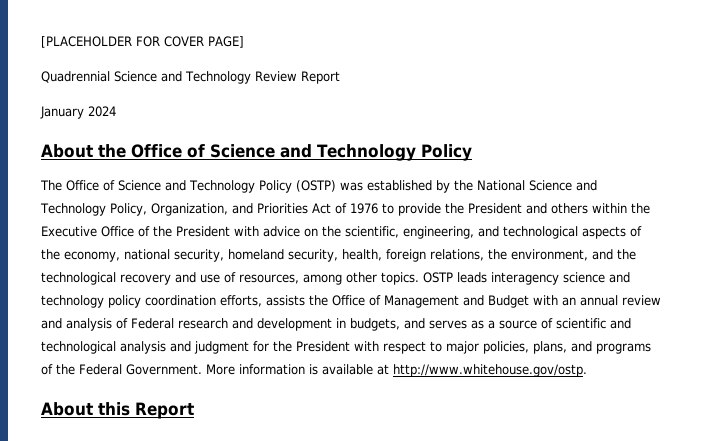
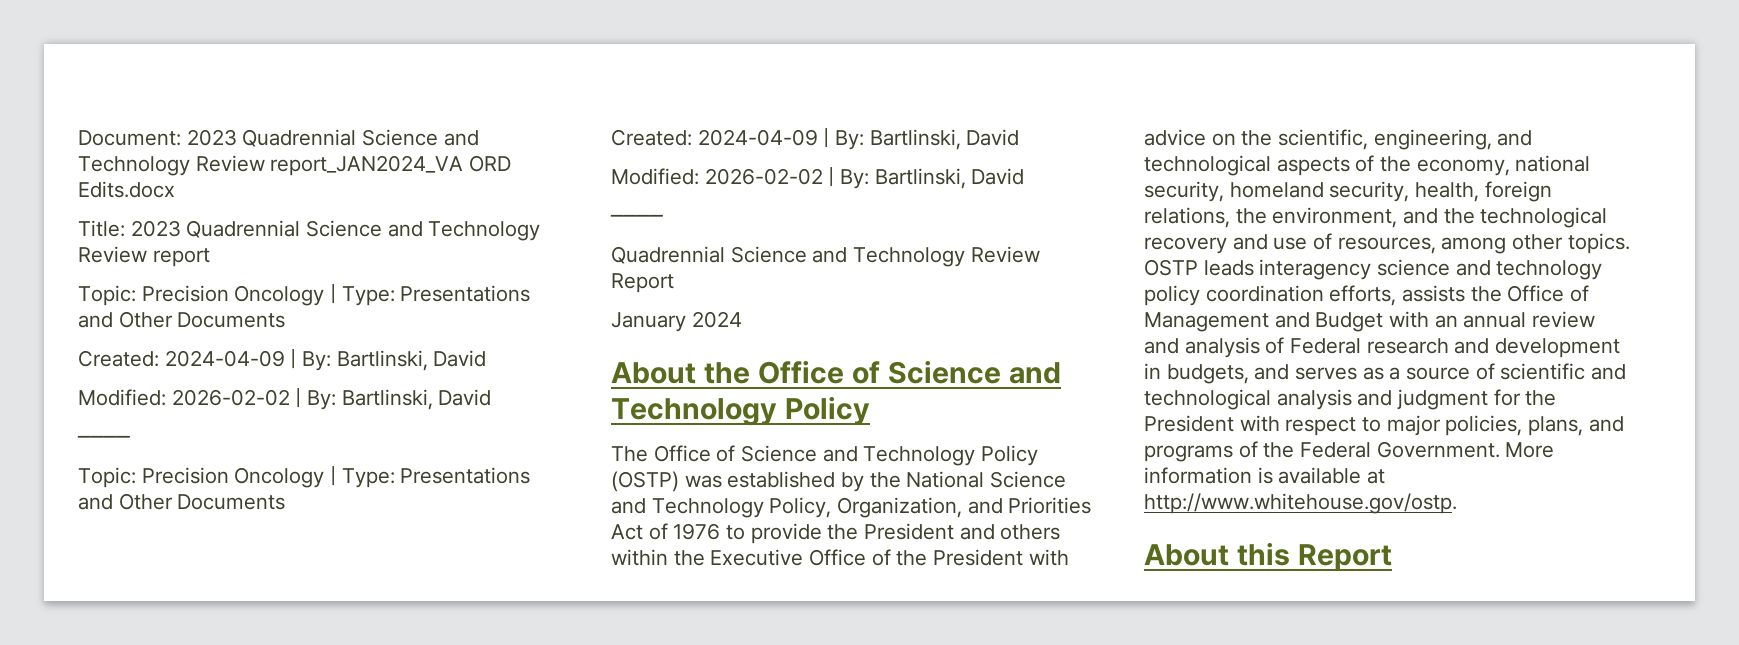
[41,36,244,48] [PLACEHOLDER FOR COVER PAGE] -> [78,129,479,147] [78,155,512,176] [78,181,175,198] [78,220,541,241] [78,246,210,267] [78,284,531,306] [78,311,286,328] [78,349,487,371] [78,388,492,410] [77,435,130,444] [78,466,531,488] [78,493,286,510] [611,128,1020,150] [611,167,1025,189] [610,214,663,223] Document: 2023 Quadrennial Science and Technology Review report_JAN2024_VA ORD Edits.docx // Title: 2023 Quadrennial Science and Technology Review report // Topic: Precision Oncology | Type: Presentations and Other Documents // Created: 2024-04-09 | By: Bartlinski, David // Modified: 2026-02-02 | By: Bartlinski, David // ──── // Topic: Precision Oncology | Type: Presentations and Other Documents // Created: 2024-04-09 | By: Bartlinski, David // Modified: 2026-02-02 | By: Bartlinski, David // ────

